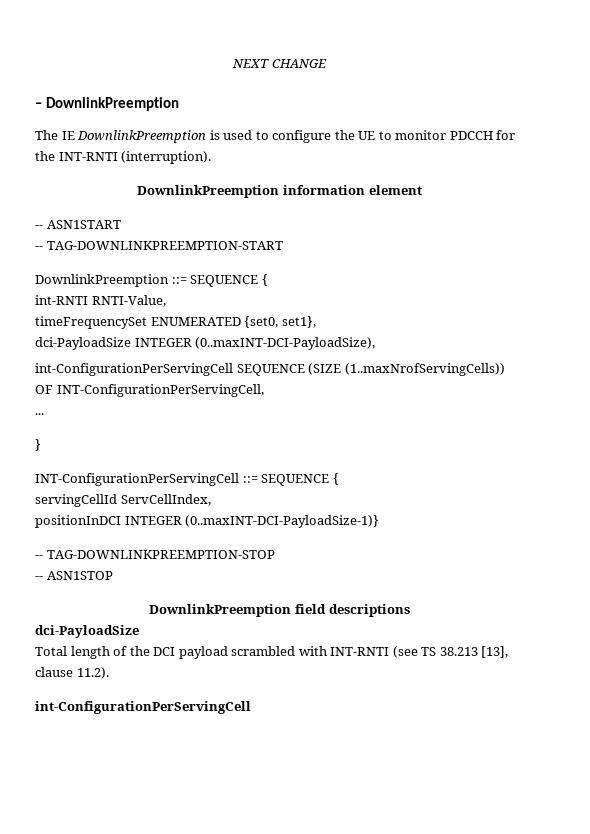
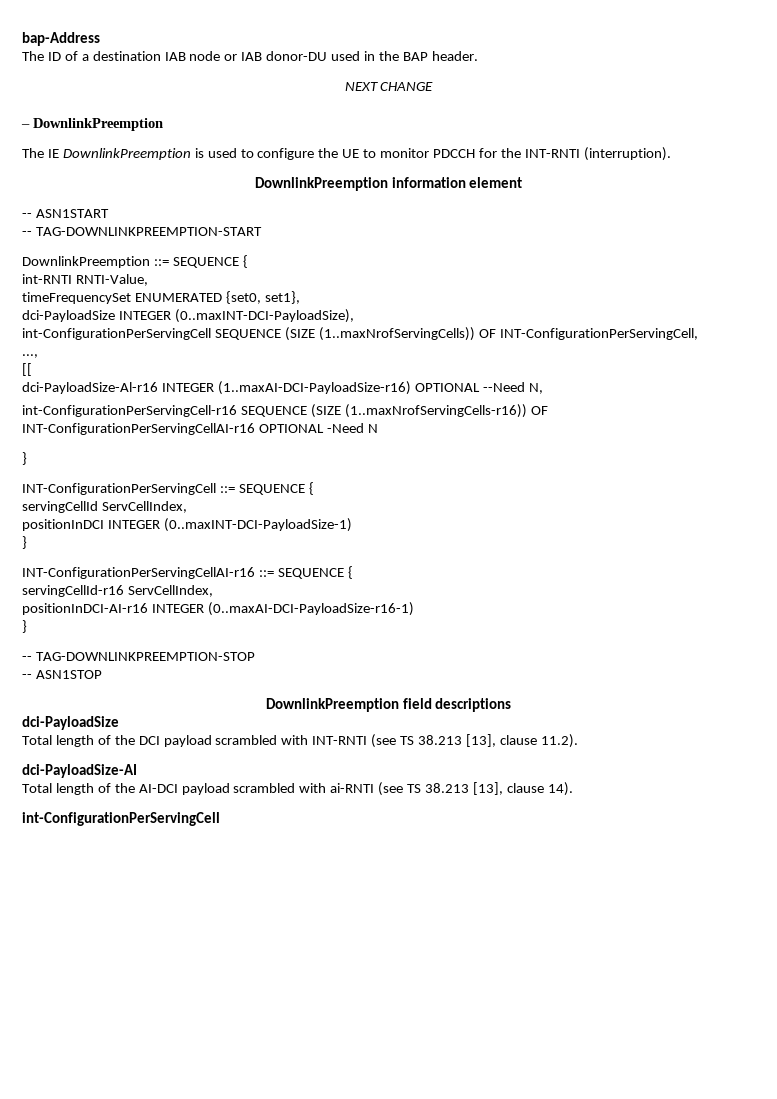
(232, 63) none -> [22,32,100,46] [22,51,478,61] bap-Address // The ID of a destination IAB node or IAB donor-DU used in the BAP header. //
[35,413,44,415] ... -> [22,354,38,358] [22,363,32,376] [22,381,543,395] [22,404,548,418] [22,423,378,435] ..., // [[ // dci-PayloadSize-Al-r16 INTEGER (1..maxAI-DCI-PayloadSize-r16) OPTIONAL --Need N, // int-ConfigurationPerServingCell-r16 SEQUENCE (SIZE (1..maxNrofServingCells-r16)) OF INT-ConfigurationPerServingCellAI-r16 OPTIONAL -Need N
[185,515,380,528] (0..maxINT-DCI-PayloadSize-1)} -> [163,518,352,532] [22,536,27,549] [22,566,353,579] [22,585,213,597] [22,602,414,616] [22,620,27,633] (0..maxINT-DCI-PayloadSize-1) // } // INT-ConfigurationPerServingCellAI-r16 ::= SEQUENCE { // servingCellId-r16 ServCellIndex, // positionInDCI-AI-r16 INTEGER (0..maxAI-DCI-PayloadSize-r16-1) // }
(109, 673) none -> [22,764,137,778] [22,782,573,796] // dci-PayloadSize-AI // Total length of the AI-DCI payload scrambled with ai-RNTI (see TS 38.213 [13], clause 14).

